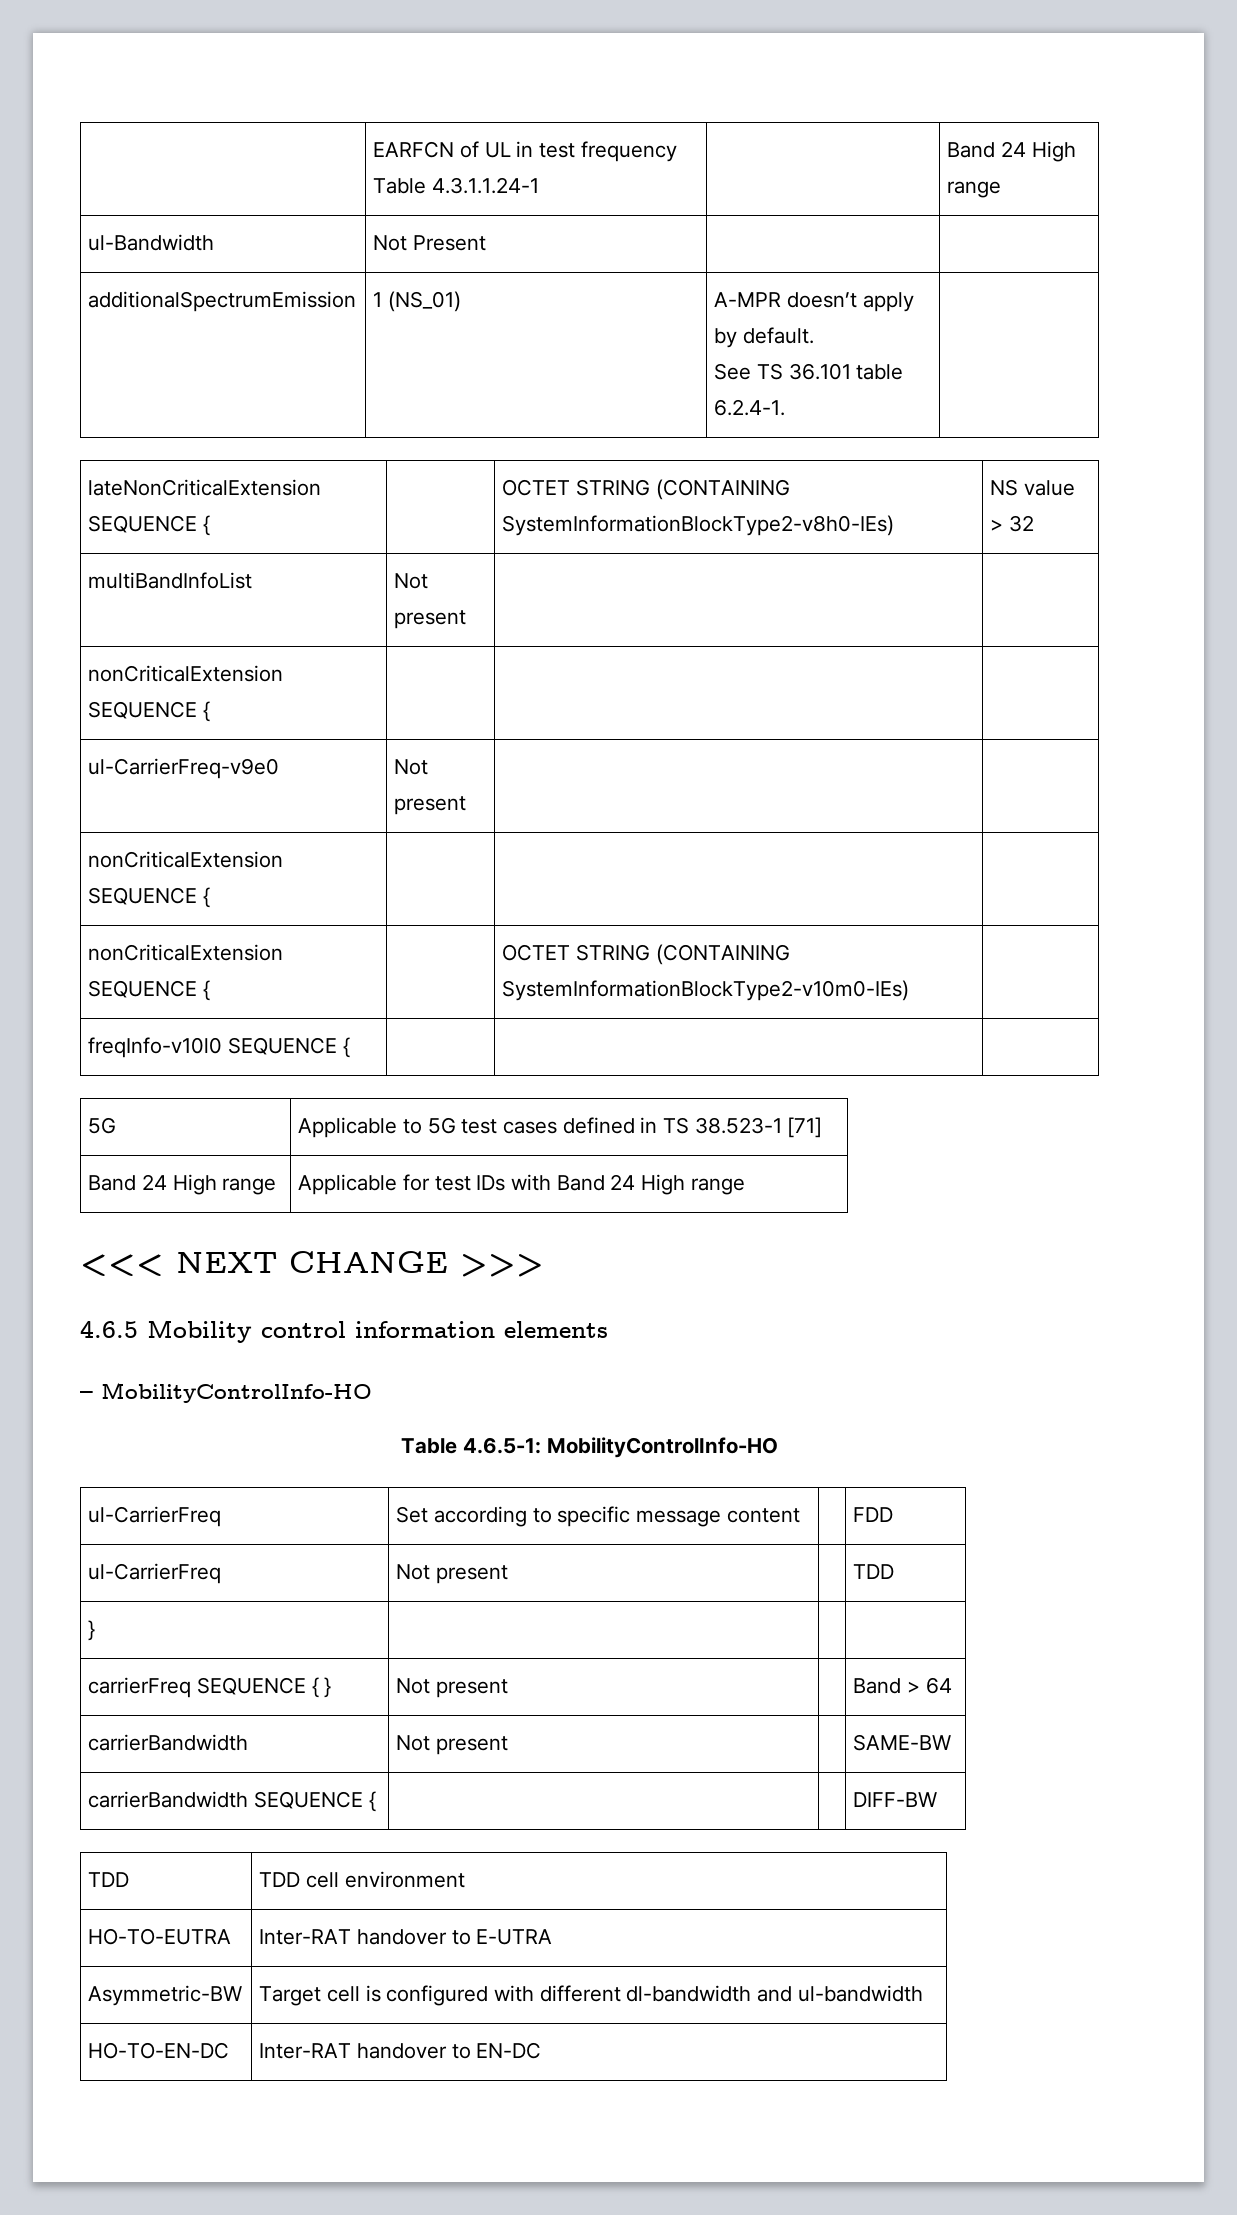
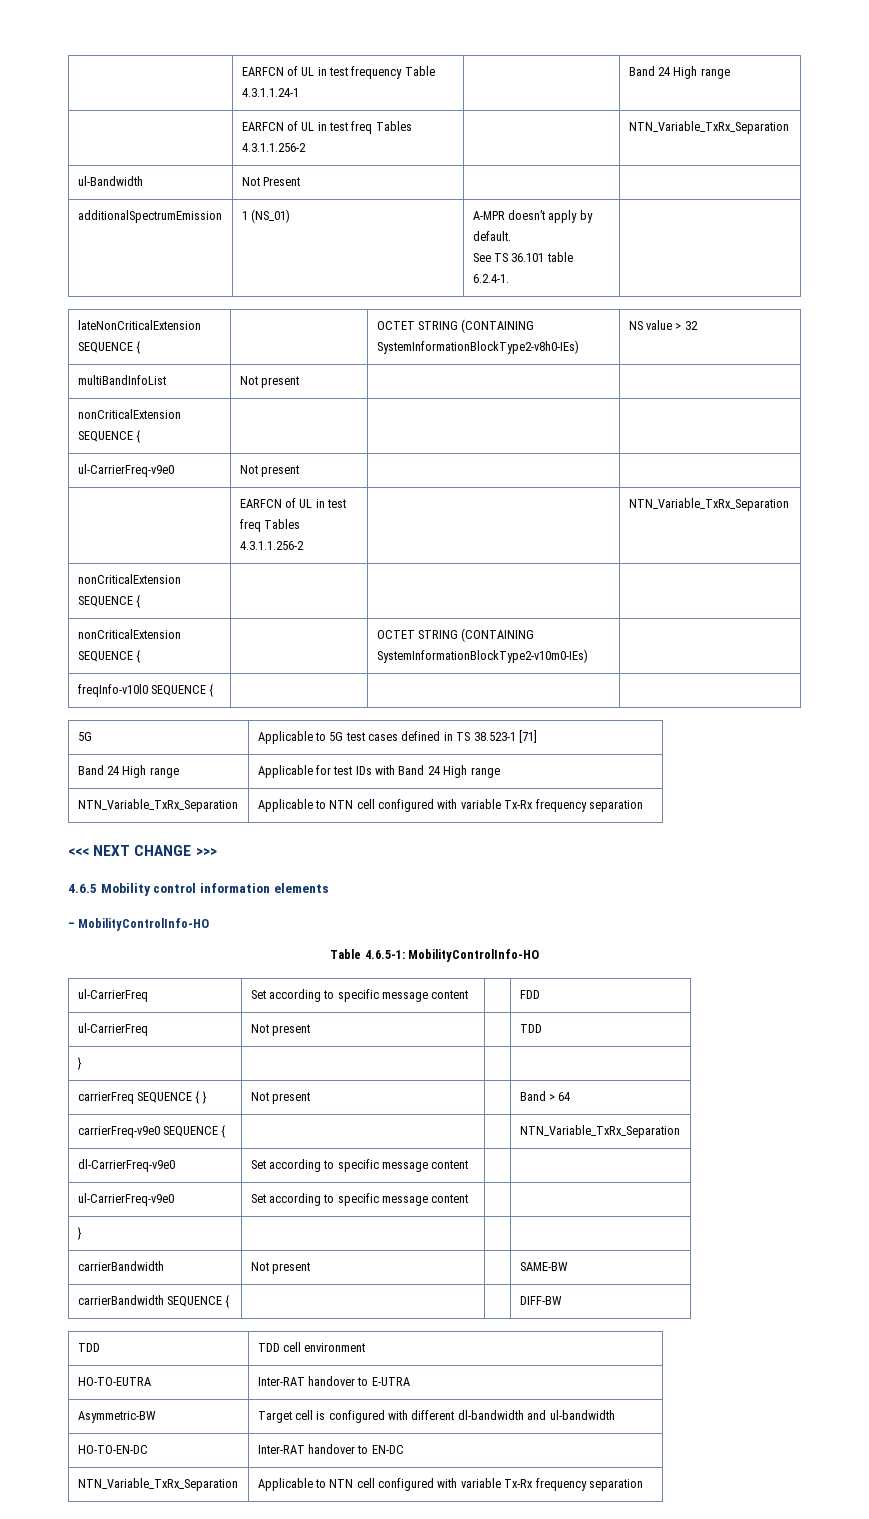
(1002, 189) none -> [241,121,412,134] [241,143,306,152] [628,121,789,134] // | EARFCN of UL in test freq Tables 4.3.1.1.256-2 | | NTN_Variable_TxRx_Separation
(467, 805) none -> [239,498,347,508] [239,519,300,532] [239,541,304,550] [628,498,789,511] // | EARFCN of UL in test freq Tables 4.3.1.1.256-2 | | NTN_Variable_TxRx_Separation
(745, 1186) none -> [77,799,238,812] [257,799,643,812] // NTN_Variable_TxRx_Separation | Applicable to NTN cell configured with variable Tx-Rx frequency separation
(952, 1685) none -> [77,1125,226,1138] [519,1125,680,1138] [77,1159,175,1172] [250,1159,469,1172] [77,1193,174,1206] [250,1193,469,1206] [76,1227,82,1240] // carrierFreq-v9e0 SEQUENCE { | | | NTN_Variable_TxRx_Separation // dl-CarrierFreq-v9e0 | Set according to specific message content | | // ul-CarrierFreq-v9e0 | Set according to specific message content | | // } | | |
(542, 2050) none -> [77,1478,238,1491] [257,1478,643,1491] // NTN_Variable_TxRx_Separation | Applicable to NTN cell configured with variable Tx-Rx frequency separation

